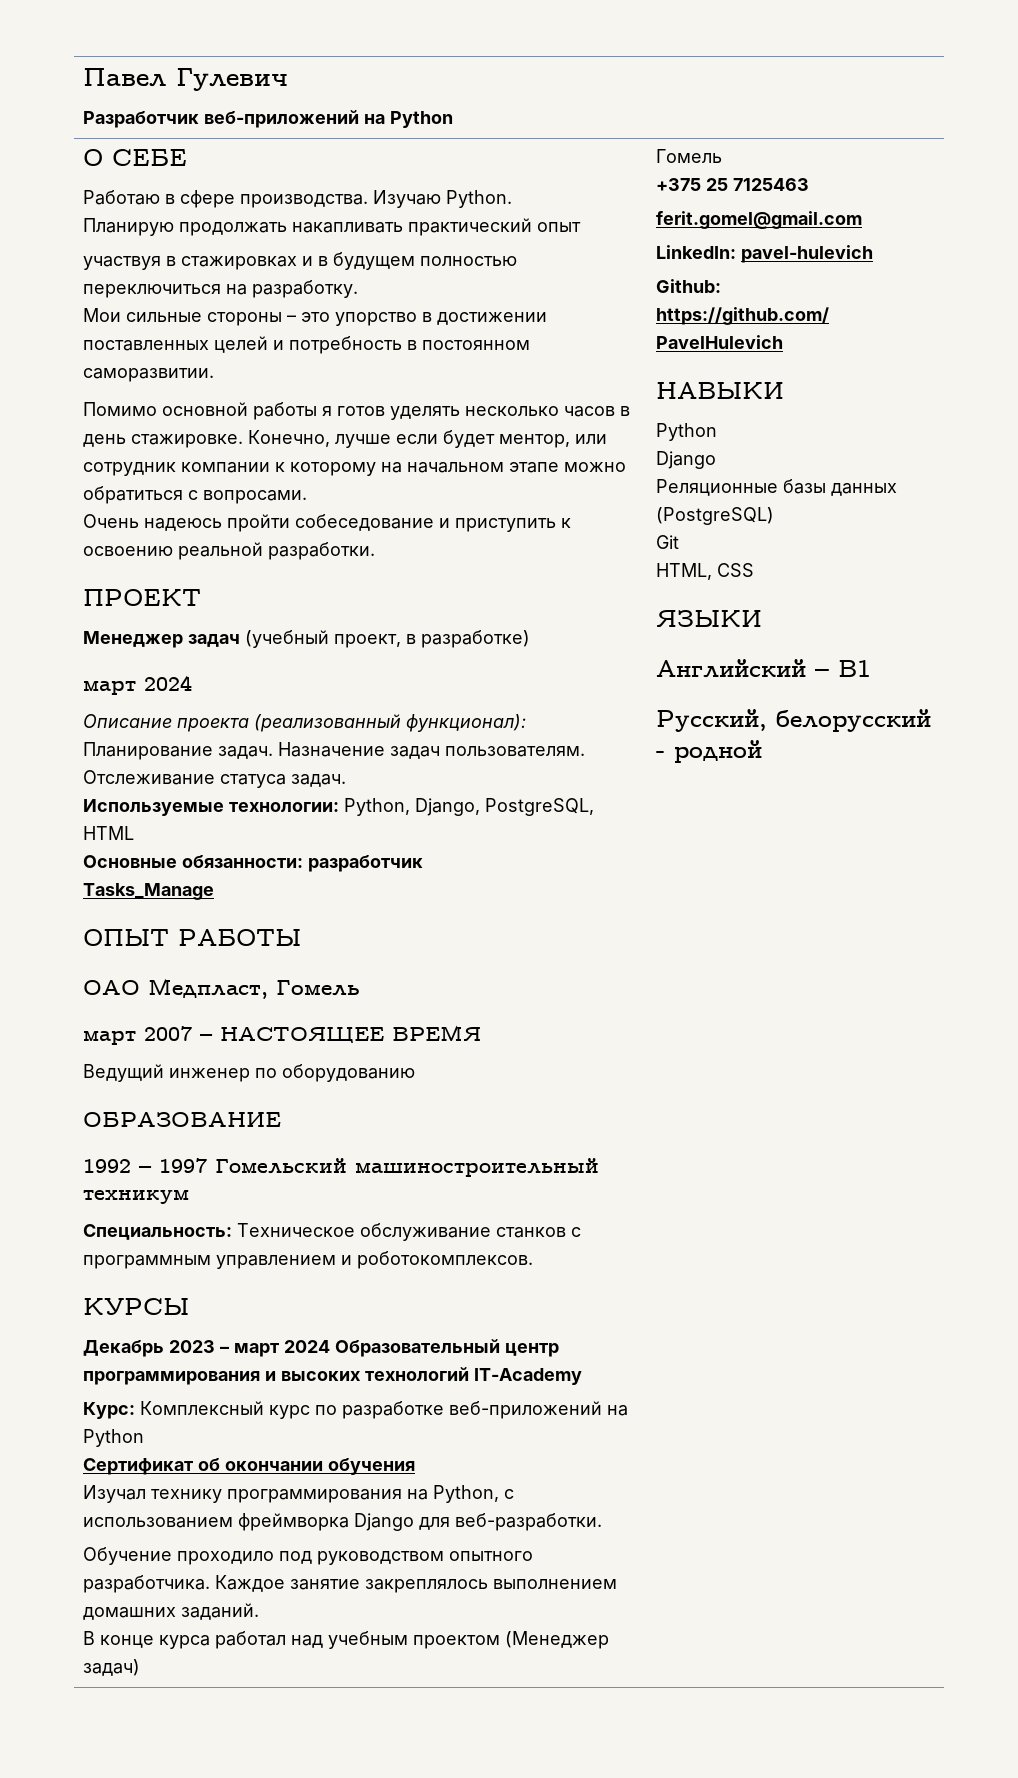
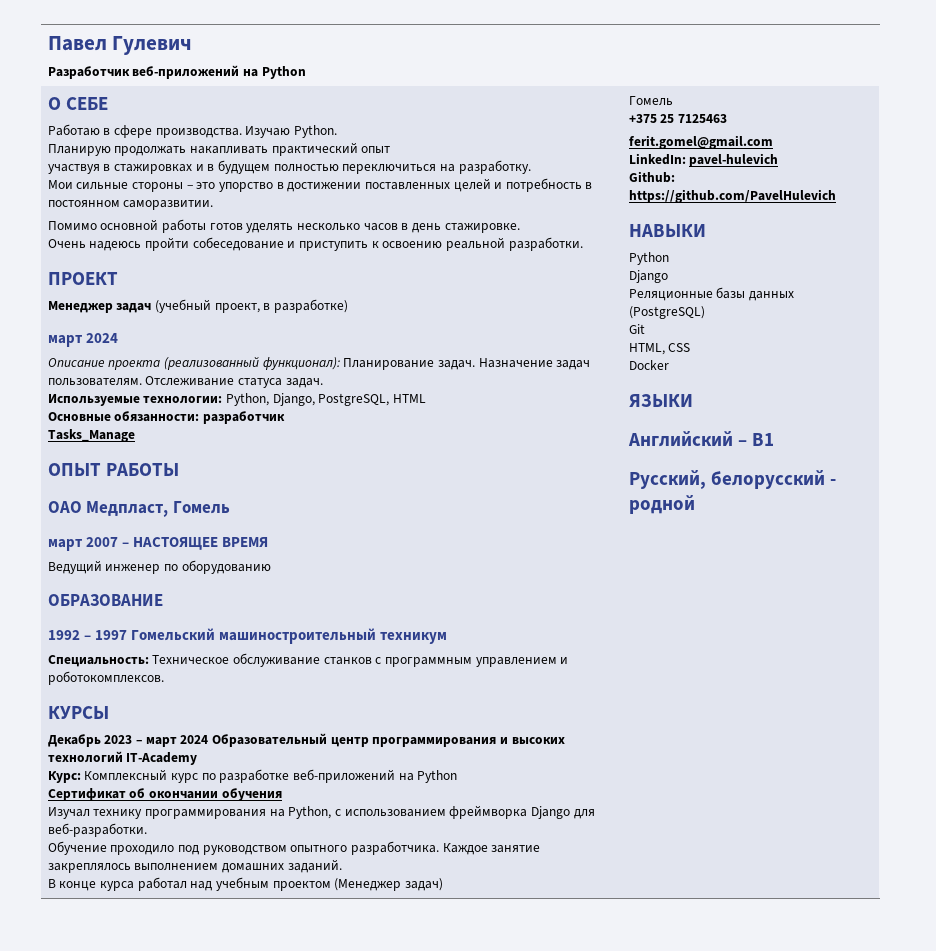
[322,406,333,416] я -> (207, 226) none
[248,430,608,448] [83,462,627,476] [83,486,308,504] Конечно, лучше если будет ментор, или сотрудник компании к которому на начальном этапе можно обратиться с вопросами. -> (520, 228) none
(755, 570) none -> [628,360,669,370] // Docker

